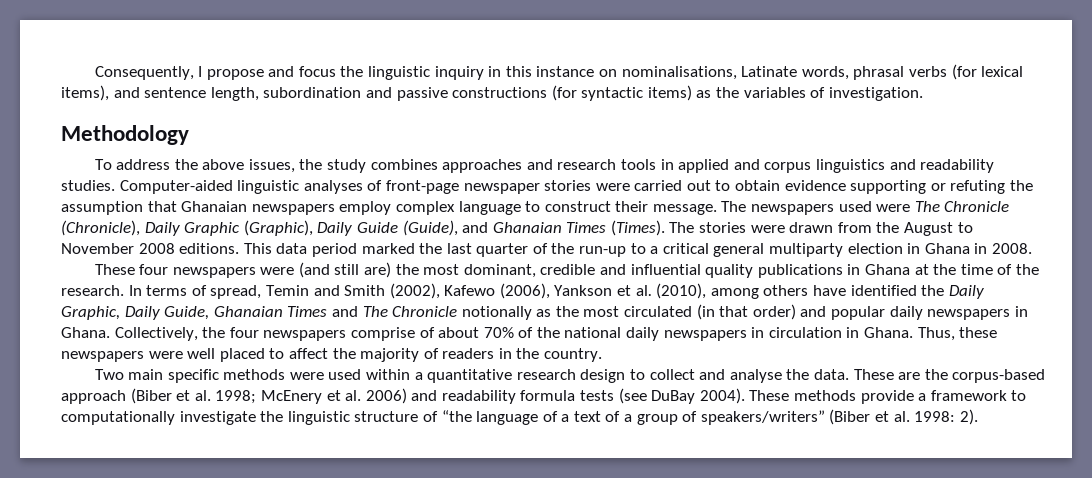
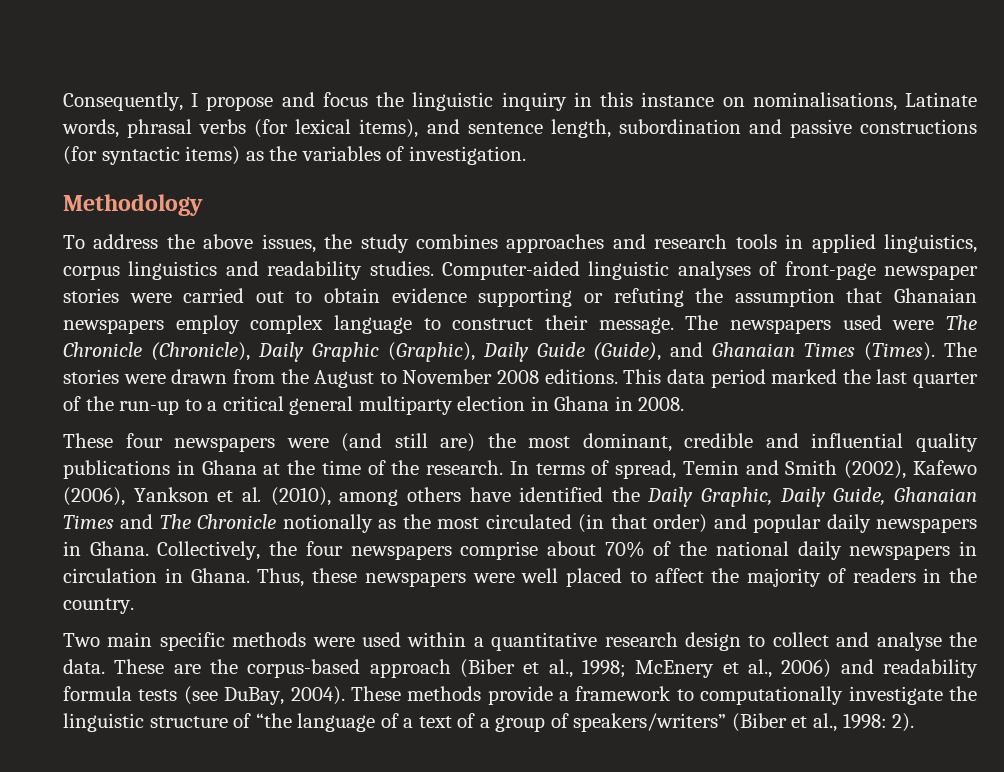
[733,159,760,170] and -> [884,234,978,253] linguistics,
[419,327,435,338] of -> (539, 550) none
[194,390,211,401] al. -> [548,659,573,678] al.,
[345,390,362,401] al. -> [748,659,773,678] al.,
[651,390,696,404] DuBay -> [224,687,285,705] DuBay,
[893,411,910,422] al. -> [813,713,838,732] al.,

